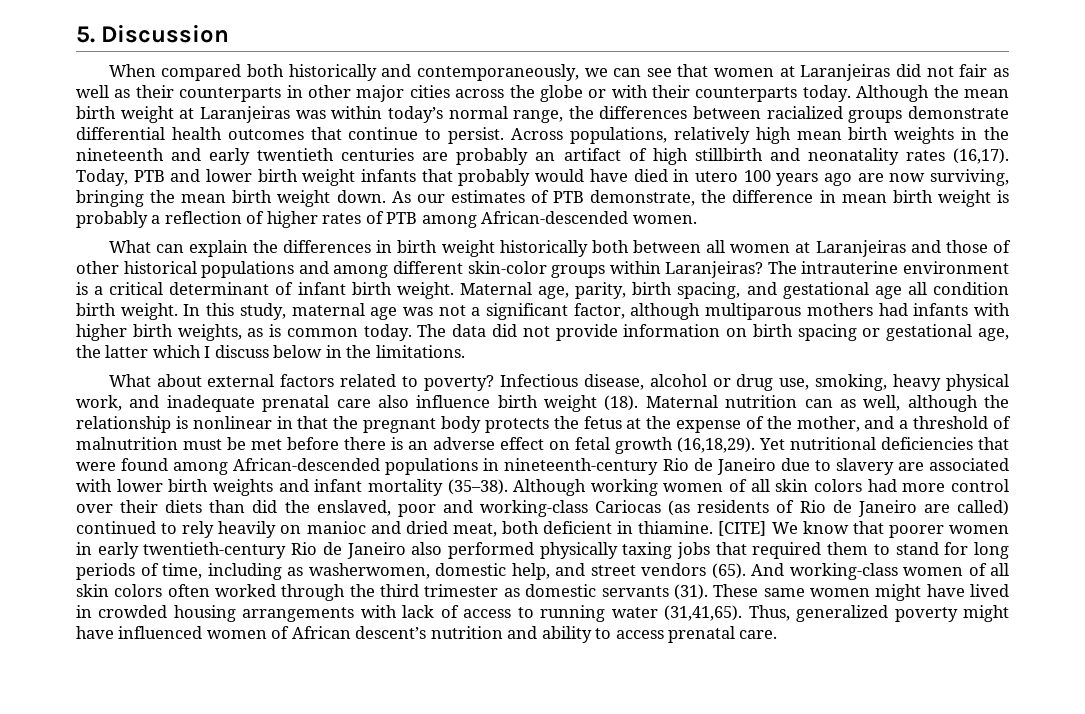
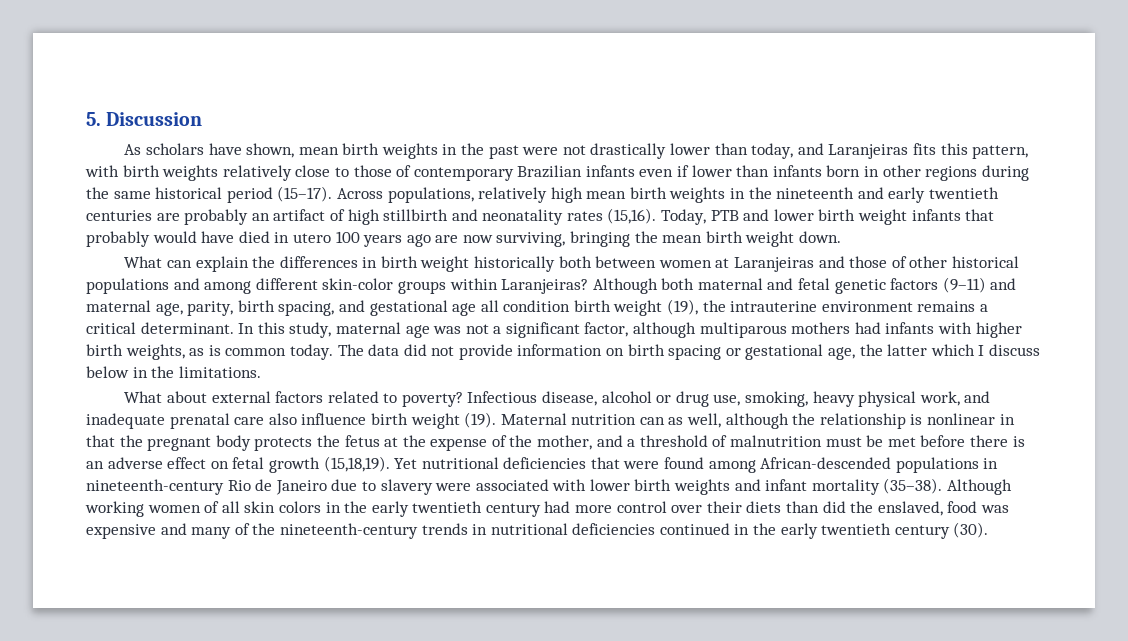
[108,64,1010,81] [76,85,1010,102] [76,106,1009,123] [76,127,505,144] When compared both historically and contemporaneously, we can see that women at Laranjeiras did not fair as well as their counterparts in other major cities across the globe or with their counterparts today. Although the mean birth weight at Laranjeiras was within today’s normal range, the differences between racialized groups demonstrate differential health outcomes that continue to persist. -> [124,143,1029,159] [85,165,1029,181] [86,186,333,203] As scholars have shown, mean birth weights in the past were not drastically lower than today, and Laranjeiras fits this pattern, with birth weights relatively close to those of contemporary Brazilian infants even if lower than infants born in other regions during the same historical period (15–17).
[953,148,1010,164] (16,17). -> [607,208,657,224] (15,16).
[391,190,1009,207] [76,211,697,228] As our estimates of PTB demonstrate, the difference in mean birth weight is probably a reflection of higher rates of PTB among African-descended women. -> (842, 237) none
[706,240,726,253] all -> (657, 262) none
[767,261,1010,274] [76,282,532,299] The intrauterine environment is a critical determinant of infant birth weight. Maternal -> [592,277,1017,294] [86,300,151,312] Although both maternal and fetal genetic factors (9–11) and maternal
[120,303,178,320] weight. -> [613,299,989,316] [86,322,234,334] weight (19), the intrauterine environment remains a critical determinant.
[604,395,639,411] (18). -> [464,412,497,428] (19).
[677,437,755,453] (16,18,29). -> [323,456,390,472] (15,18,19).
[897,462,924,471] are -> [435,483,472,491] were
(863, 485) none -> [325,501,541,517] in the early twentieth century
[397,500,1009,517] [76,521,1009,538] [76,542,1010,559] [76,563,1009,580] [76,584,1010,601] [76,605,1010,622] [76,626,778,643] poor and working-class Cariocas (as residents of Rio de Janeiro are called) continued to rely heavily on manioc and dried meat, both deficient in thiamine. [CITE] We know that poorer women in early twentieth-century Rio de Janeiro also performed physically taxing jobs that required them to stand for long periods of time, including as washerwomen, domestic help, and street vendors (65). And working-class women of all skin colors often worked through the third trimester as domestic servants (31). These same women might have lived in crowded housing arrangements with lack of access to running water (31,41,65). Thus, generalized poverty might have influenced women of African descent’s nutrition and ability to access prenatal care. -> [947,501,1009,513] [86,522,989,539] food was expensive and many of the nineteenth-century trends in nutritional deficiencies continued in the early twentieth century (30).

